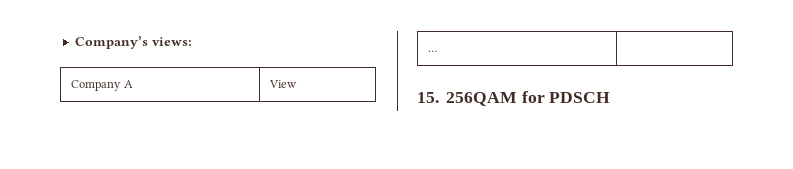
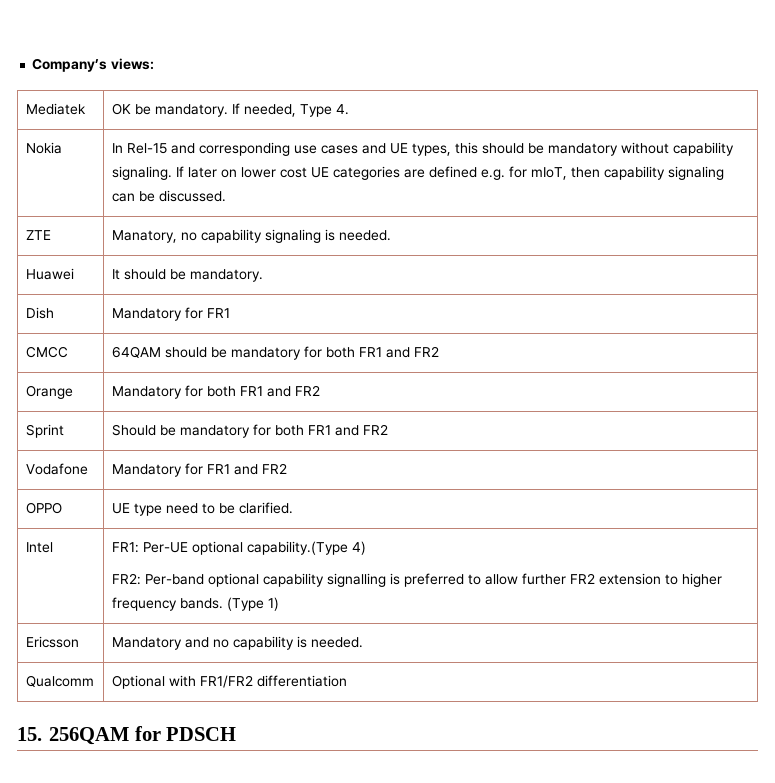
[71,80,133,91] [269,80,298,88] [428,50,438,52] Company A | View // … | -> [25,103,86,115] [111,103,349,117] [25,142,62,154] [111,142,734,156] [111,166,724,180] [111,190,226,202] [25,230,51,240] [111,229,391,243] [25,268,74,280] [111,269,263,282] [25,307,54,319] [111,307,230,321] [25,346,68,358] [111,346,439,360] [25,385,73,399] [111,385,320,399] [25,424,64,438] [111,424,388,438] [25,463,88,475] [111,463,287,477] [25,502,62,514] [111,502,293,516] [25,542,53,553] [111,541,366,555] [111,573,722,587] [111,597,279,611] [25,636,79,648] [111,636,363,650] [25,675,94,687] [111,675,347,689] Mediatek | OK be mandatory. If needed, Type 4. // Nokia | In Rel-15 and corresponding use cases and UE types, this should be mandatory without capability signaling. If later on lower cost UE categories are defined e.g. for mIoT, then capability signaling can be discussed. // ZTE | Manatory, no capability signaling is needed. // Huawei | It should be mandatory. // Dish | Mandatory for FR1 // CMCC | 64QAM should be mandatory for both FR1 and FR2 // Orange | Mandatory for both FR1 and FR2 // Sprint | Should be mandatory for both FR1 and FR2 // Vodafone | Mandatory for FR1 and FR2 // OPPO | UE type need to be clarified. // Intel | FR1: Per-UE optional capability.(Type 4) // FR2: Per-band optional capability signalling is preferred to allow further FR2 extension to higher frequency bands. (Type 1) // Ericsson | Mandatory and no capability is needed. // Qualcomm | Optional with FR1/FR2 differentiation

